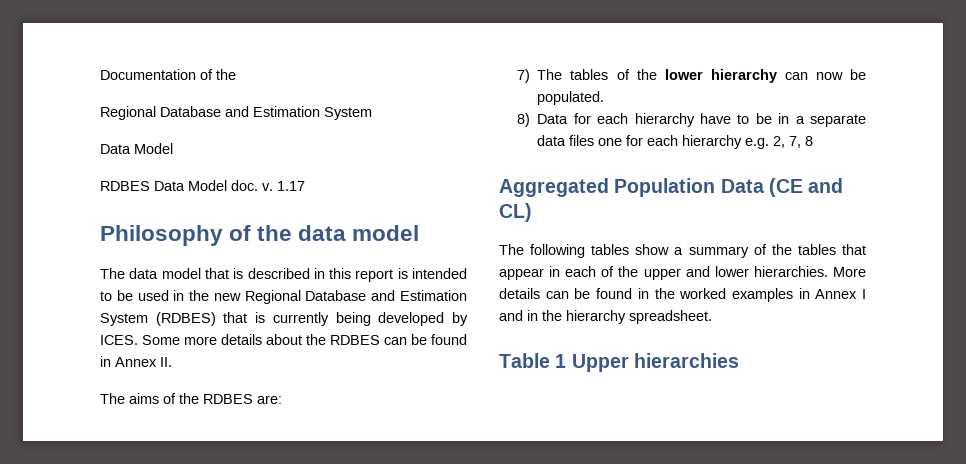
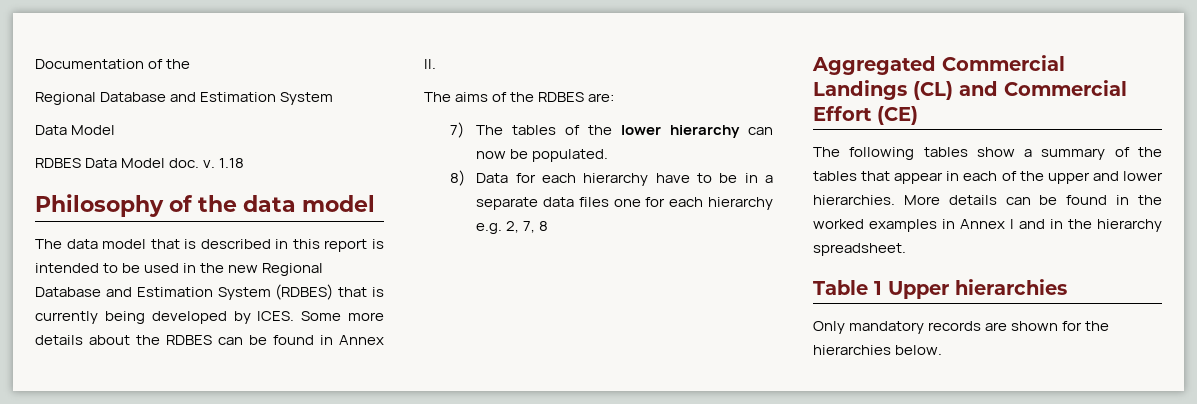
[277,181,305,191] 1.17 -> [219,158,245,168] 1.18
[614,178,844,197] [499,203,532,222] Population Data (CE and CL) -> [942,55,1065,71] [813,80,1127,100] [813,106,918,125] Commercial Landings (CL) and Commercial Effort (CE)
(739, 360) none -> [813,321,1110,334] [813,345,943,355] // Only mandatory records are shown for the hierarchies below.

